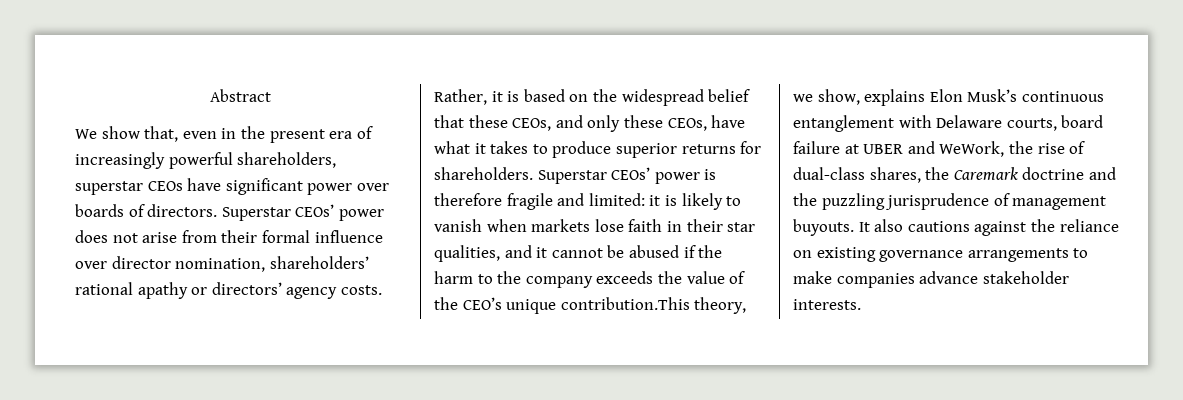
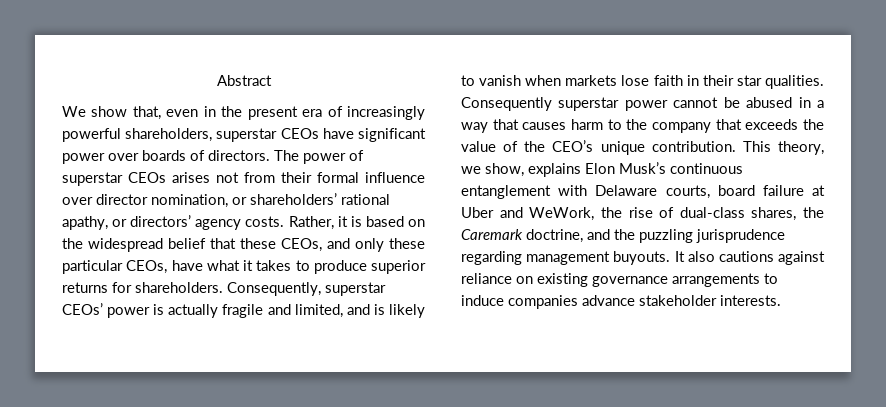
[221,204,384,221] [75,230,178,243] Superstar CEOs’ power does not arise -> [274,150,364,164] [62,172,239,186] The power of superstar CEOs arises not
(266, 265) none -> [232,197,247,205] or
[137,282,188,299] apathy -> [62,216,108,230] apathy,
(663, 121) none -> [62,260,123,274] particular
[537,170,607,184] Superstar -> [227,282,386,296] Consequently, superstar
[434,193,502,206] therefore -> [168,304,219,318] actually
[588,193,661,206] limited: it -> [294,304,370,318] limited, and
[434,245,723,262] qualities, and it cannot be abused if the -> [765,75,824,89] [461,97,824,111] [461,119,567,133] qualities. Consequently superstar power cannot be abused in a way that causes
(593, 282) none -> [715,119,742,130] that
[560,297,690,310] contribution.This -> [651,141,771,152] contribution. This
[863,144,904,154] UBER -> [461,207,494,218] Uber
[1022,167,1085,180] doctrine -> [526,229,583,243] doctrine,
[993,193,1010,206] of -> [461,251,522,265] regarding
[1030,219,1055,232] the -> (825, 258) none
[793,271,832,284] make -> [461,295,504,306] induce

